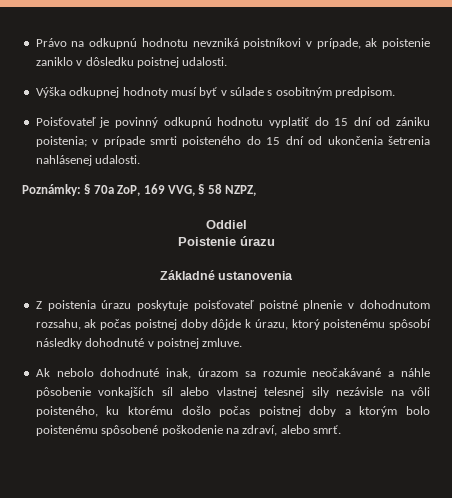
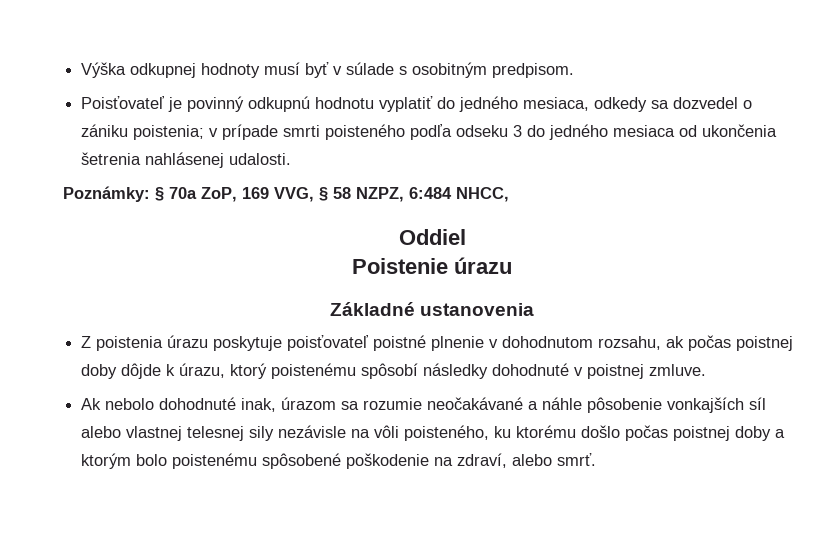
[35,38,431,49] [35,57,228,68] Právo na odkupnú hodnotu nevzniká poistníkovi v prípade, ak poistenie zaniklo v dôsledku poistnej udalosti. // -> (81, 70) none
[334,117,391,126] 15 dní od -> [459,96,753,112] jedného mesiaca, odkedy sa dozvedel o
[246,136,304,145] do 15 dní -> [410,124,676,140] podľa odseku 3 do jedného mesiaca
(256, 190) none -> [409,187,509,202] 6:484 NHCC,

